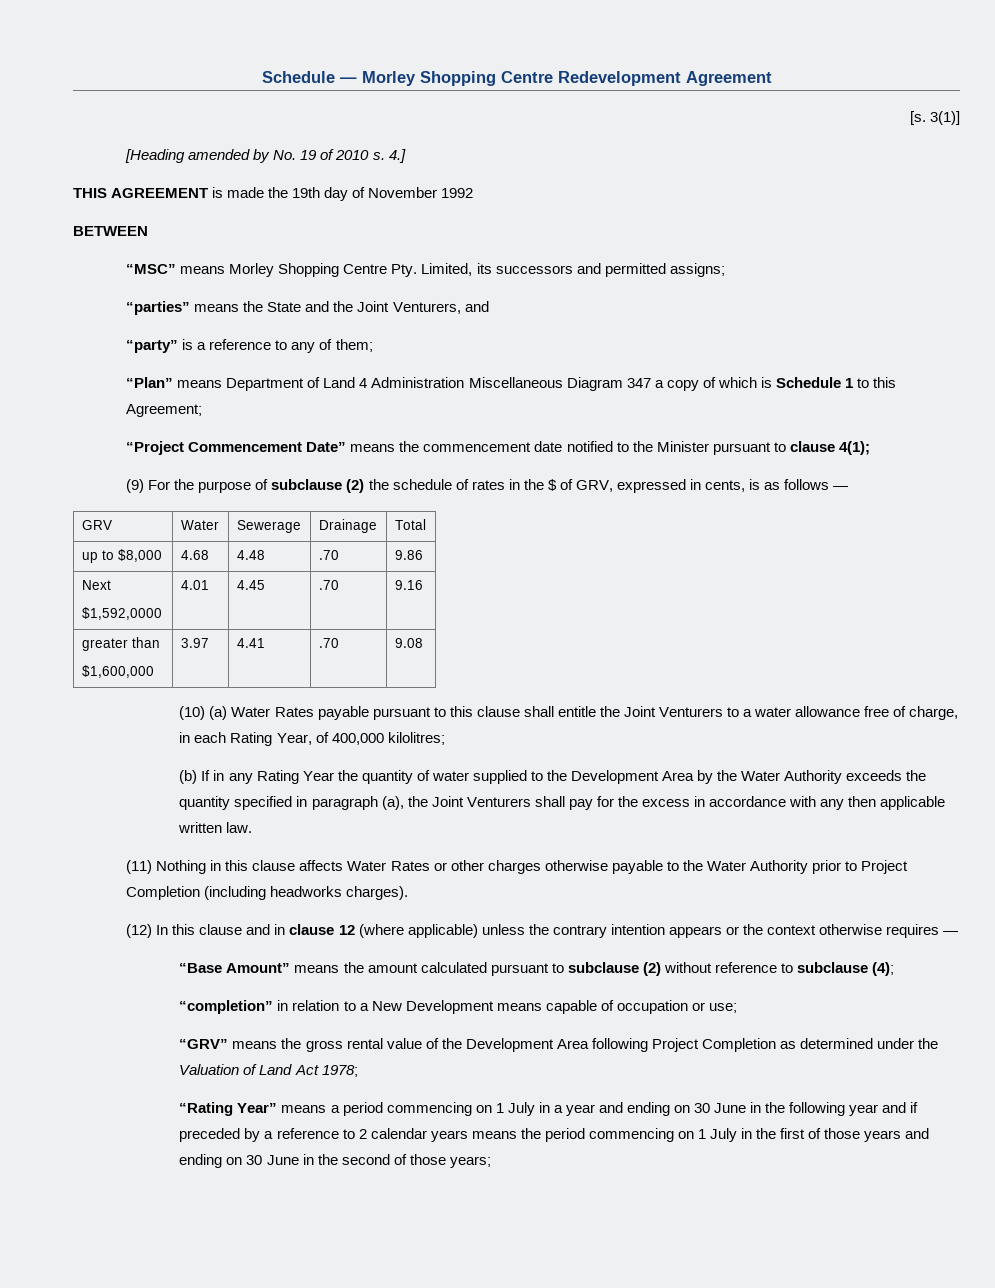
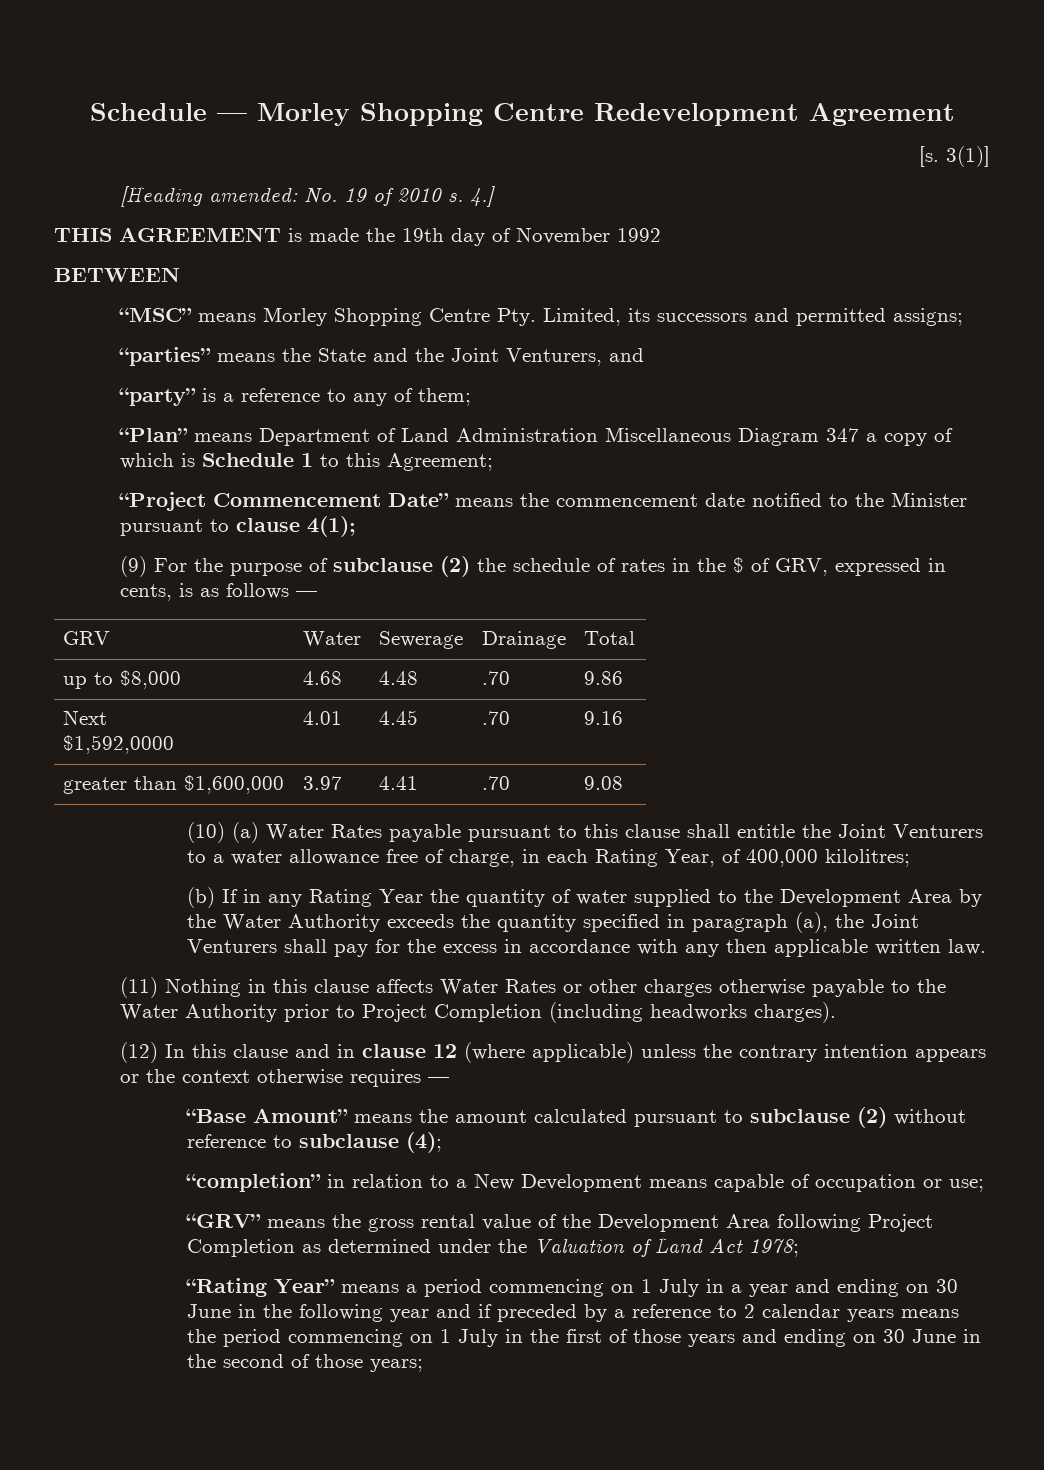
[188,149,271,163] amended by -> [209,187,299,202] amended:
[359,378,368,388] 4 -> (450, 435) none
(160, 642) // -> (177, 783) none

